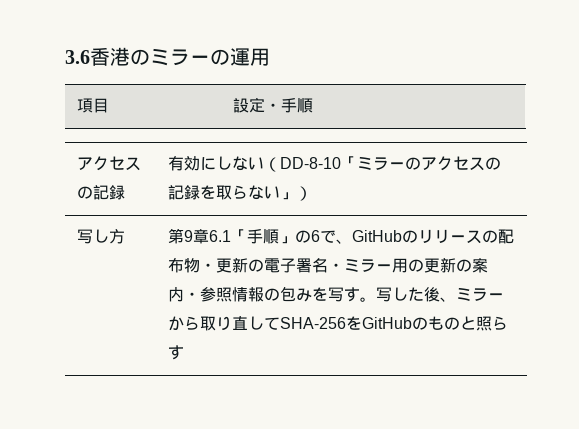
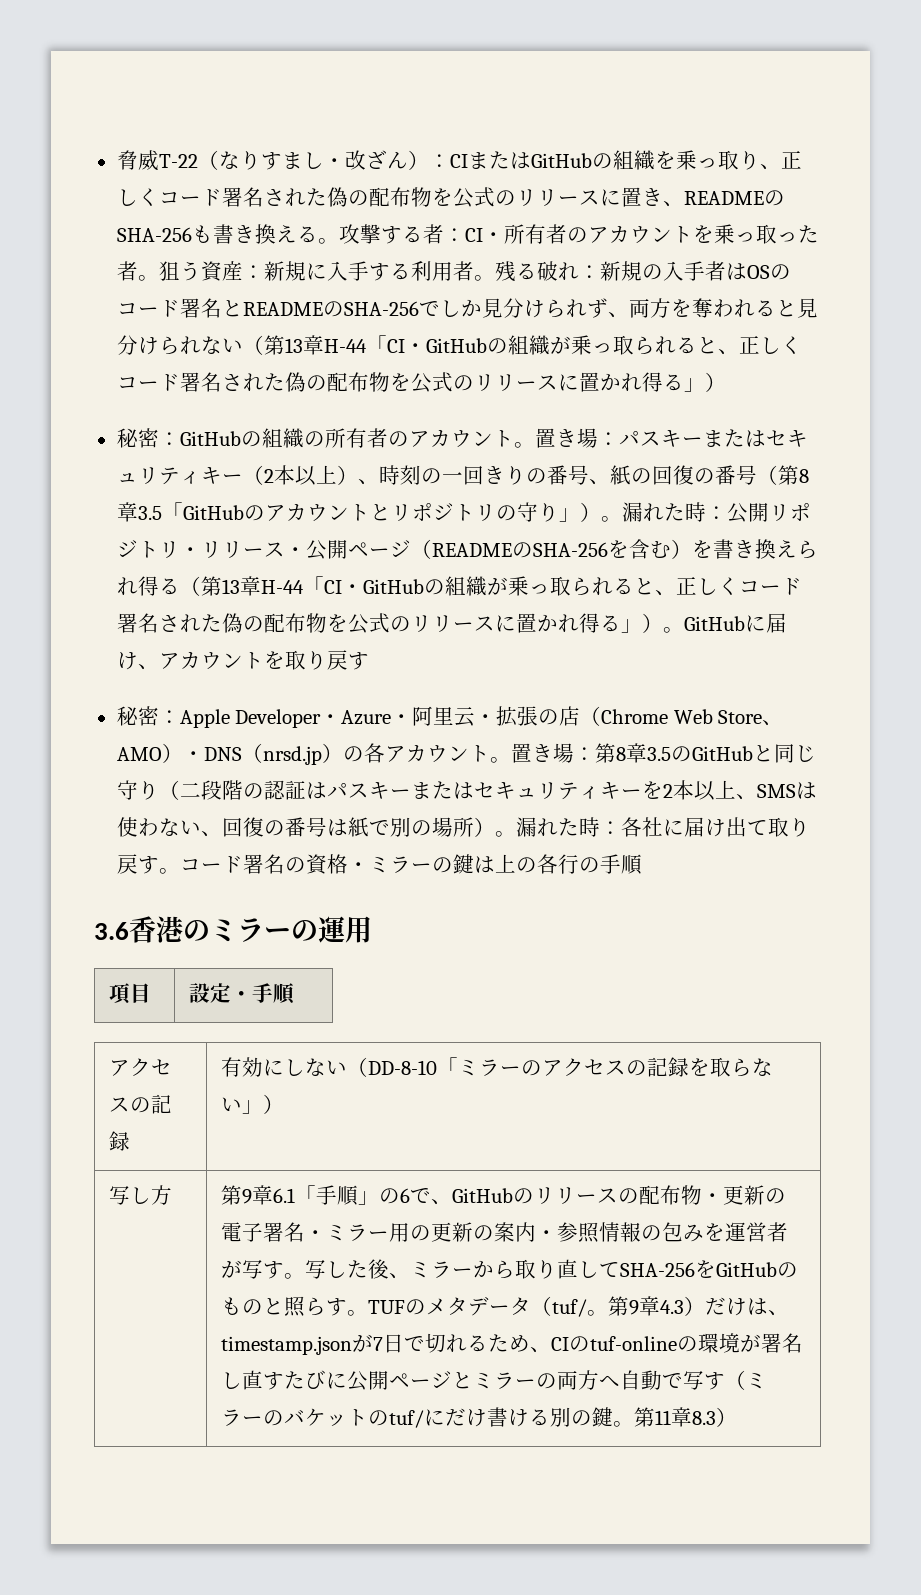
(65, 57) none -> [116,150,802,171] [116,187,785,208] [116,224,819,244] [116,261,791,282] [116,298,818,318] [116,335,802,355] [116,372,726,393] [116,428,808,448] [116,465,809,486] [116,502,811,523] [116,539,818,560] [116,576,802,596] [116,613,787,634] [116,650,369,670] [116,706,784,728] [116,743,816,765] [116,780,817,801] [116,817,810,837] [116,854,642,875] 脅威T-22（なりすまし・改ざん）：CIまたはGitHubの組織を乗っ取り、正しくコード署名された偽の配布物を公式のリリースに置き、READMEのSHA-256も書き換える。攻撃する者：CI・所有者のアカウントを乗っ取った者。狙う資産：新規に入手する利用者。残る破れ：新規の入手者はOSのコード署名とREADMEのSHA-256でしか見分けられず、両方を奪われると見分けられない（第13章H-44「CI・GitHubの組織が乗っ取られると、正しくコード署名された偽の配布物を公式のリリースに置かれ得る」） // 秘密：GitHubの組織の所有者のアカウント。置き場：パスキーまたはセキュリティキー（2本以上）、時刻の一回きりの番号、紙の回復の番号（第8章3.5「GitHubのアカウントとリポジトリの守り」）。漏れた時：公開リポジトリ・リリース・公開ページ（READMEのSHA-256を含む）を書き換えられ得る（第13章H-44「CI・GitHubの組織が乗っ取られると、正しくコード署名された偽の配布物を公式のリリースに置かれ得る」）。GitHubに届け、アカウントを取り戻す // 秘密：Apple Developer・Azure・阿里云・拡張の店（Chrome Web Store、AMO）・DNS（nrsd.jp）の各アカウント。置き場：第8章3.5のGitHubと同じ守り（二段階の認証はパスキーまたはセキュリティキーを2本以上、SMSは使わない、回復の番号は紙で別の場所）。漏れた時：各社に届け出て取り戻す。コード署名の資格・ミラーの鍵は上の各行の手順 //
(328, 294) none -> [725,1222,789,1242] [221,1260,243,1278] 運営者が
(184, 352) none -> [347,1296,790,1317] [221,1333,804,1355] [221,1370,768,1391] [221,1407,738,1428] 。TUFのメタデータ（tuf/。第9章4.3）だけは、timestamp.jsonが7日で切れるため、CIのtuf-onlineの環境が署名し直すたびに公開ページとミラーの両方へ自動で写す（ミラーのバケットのtuf/にだけ書ける別の鍵。第11章8.3）

